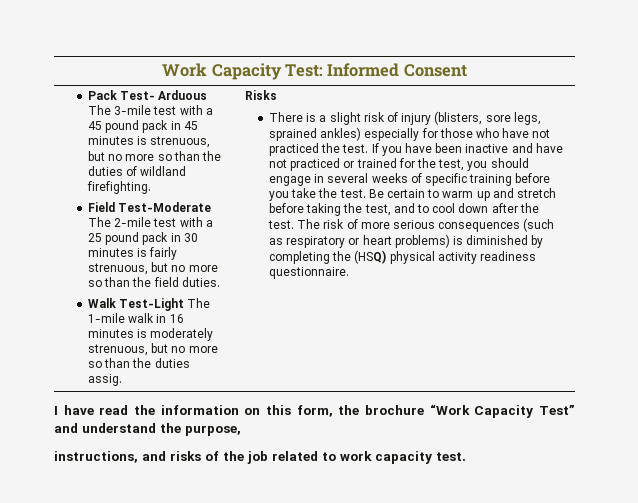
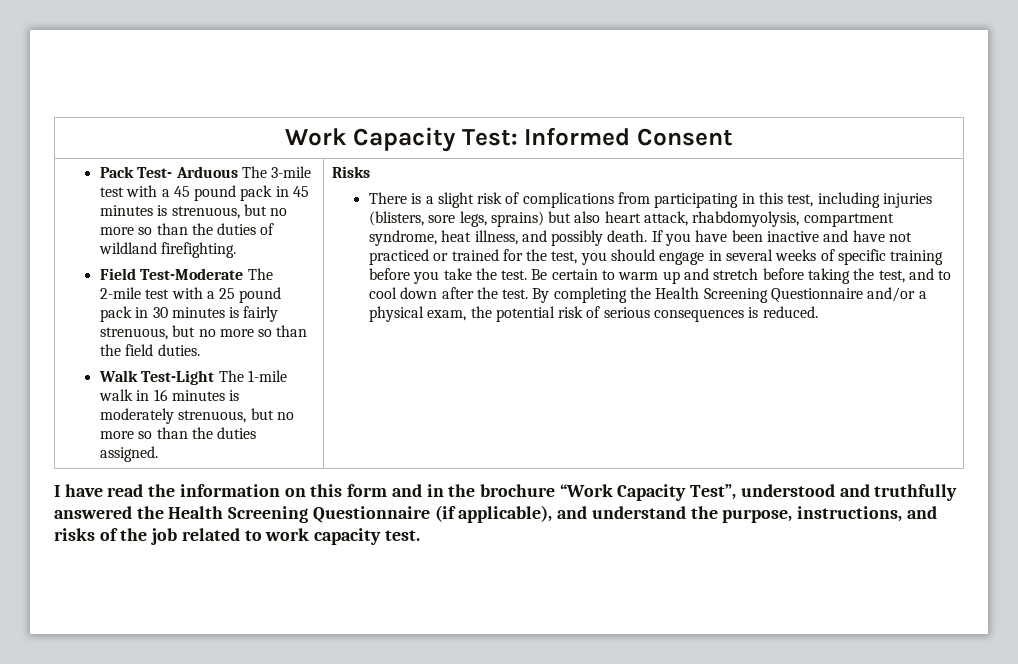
[87,374,122,386] assig. -> [99,446,158,462] assigned.
[401,111,541,125] [268,127,551,141] [268,143,369,156] injury (blisters, sore legs, sprained ankles) especially for those who have not practiced the test. -> [522,192,933,208] [368,211,894,227] [368,230,648,246] complications from participating in this test, including injuries (blisters, sore legs, sprains) but also heart attack, rhabdomyolysis, compartment syndrome, heat illness, and possibly death.
[297,219,390,229] The risk of more -> [532,287,927,303] [368,306,601,322] By completing the Health Screening Questionnaire and/or a physical exam, the potential risk of
[523,218,555,232] [268,234,544,248] [268,250,536,264] [268,267,349,279] (such as respiratory or heart problems) is diminished by completing the (HSQ) physical activity readiness questionnaire. -> [748,306,818,318] is reduced.
[296,405,333,417] form, -> [347,484,444,497] form and in
[539,405,575,415] Test” -> [690,484,958,501] [54,505,553,523] Test”, understood and truthfully answered the Health Screening Questionnaire (if applicable),
(241, 430) // -> (793, 516) none

